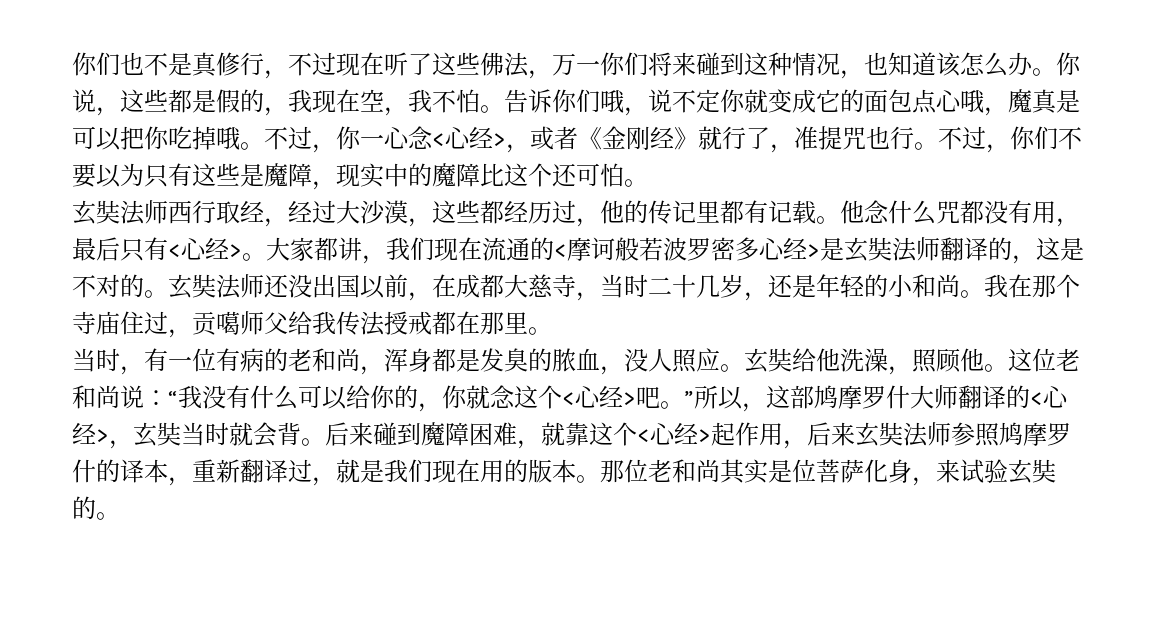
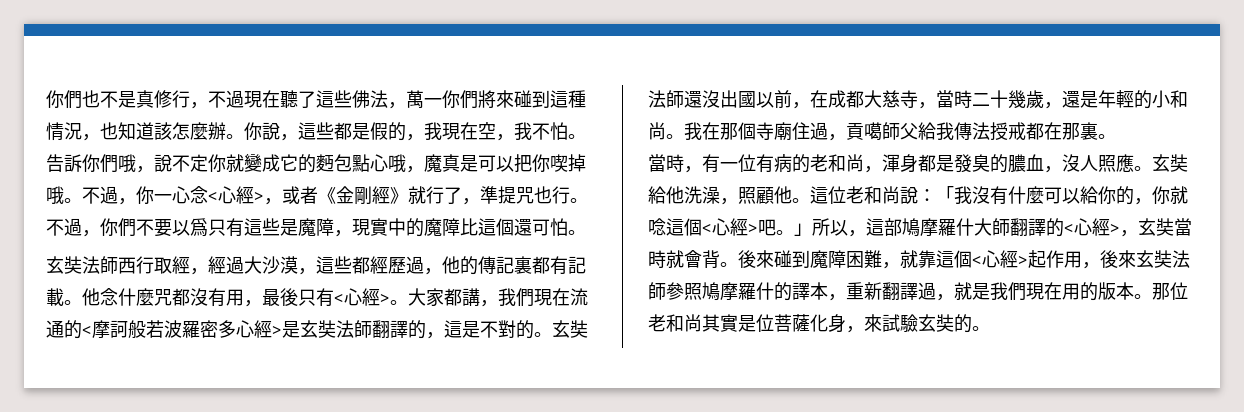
[72,52,120,76] 你们 -> [46,90,82,109] 你們
[312,52,1081,79] [72,89,144,116] 过现在听了这些佛法，万一你们将来碰到这种情况，也知道该怎么办。你说，这 -> [226,90,586,109] [46,122,316,141] 過現在聽了這些佛法，萬一你們將來碰到這種情況，也知道該怎麼辦。你說，這
[312,90,336,113] 现 -> [442,123,460,140] 現
[528,89,937,116] 诉你们哦，说不定你就变成它的面包点 -> [64,153,370,173] 訴你們哦，說不定你就變成它的麪包點
[168,126,192,149] 吃 -> [550,154,568,172] 喫
[288,126,312,150] 过 -> [100,186,118,204] 過
[469,126,493,149] 经 -> [236,186,254,204] 經
[626,126,674,150] 刚经 -> [354,186,390,205] 剛經
[794,126,818,150] 准 -> [480,186,498,204] 準
[962,126,1082,153] [72,163,216,188] 过，你们不要以为只有这 -> [64,218,262,237] 過，你們不要以爲只有這
[336,163,384,188] 现实 -> [352,218,388,236] 現實
[504,163,577,187] 这个还 -> [478,218,532,236] 這個還
[144,200,1008,227] 师西行取经，经过大沙漠，这些都经历过，他的传记里都有记载。他念什么咒都没 -> [100,256,586,275] [46,288,208,306] 師西行取經，經過大沙漠，這些都經歷過，他的傳記裏都有記載。他念什麼咒都沒
[96,237,120,261] 后 -> [280,288,298,306] 後
[205,237,229,260] 经 -> [362,288,380,306] 經
[338,237,458,264] 讲，我们现 -> [462,288,552,307] 講，我們現
[591,237,1084,264] [72,274,360,299] 诃般若波罗密多心经>是玄奘法师翻译的，这是不对的。玄奘法师还没出国 -> [110,320,588,339] [648,90,756,108] 訶般若波羅密多心經>是玄奘法師翻譯的，這是不對的。玄奘法師還沒出國
[600,274,1080,301] [72,311,360,338] 当时二十几岁，还是年轻的小和尚。我在那个寺庙住过，贡噶师父给我传 -> [936,90,1188,109] [648,122,972,141] 當時二十幾歲，還是年輕的小和尚。我在那個寺廟住過，貢噶師父給我傳
[504,312,552,335] [72,348,120,372] 里。 // 当时 -> [1080,122,1116,140] [648,154,684,172] 裏。 // 當時
[384,348,1080,375] [72,385,1006,412] 浑身都是发臭的脓血，没人照应。玄奘给他洗澡，照顾他。这位老和尚说：“我没有什么可以给你的，你就念这个<心经>吧。”所以，这部鸠摩罗什大师翻译 -> [882,154,1188,173] [648,186,1188,205] [648,218,1046,237] 渾身都是發臭的膿血，沒人照應。玄奘給他洗澡，照顧他。這位老和尚說：「我沒有什麼可以給你的，你就唸這個<心經>吧。」所以，這部鳩摩羅什大師翻譯
[72,422,96,445] 经 -> [1092,218,1110,236] 經
[181,422,1071,449] [72,459,144,483] 当时就会背。后来碰到魔障困难，就靠这个<心经>起作用，后来玄奘法师参照鸠摩罗什的译 -> [1174,218,1192,236] [648,250,1190,269] [648,282,810,301] 當時就會背。後來碰到魔障困難，就靠這個<心經>起作用，後來玄奘法師參照鳩摩羅什的譯
[264,459,312,483] 译过 -> [900,282,936,300] 譯過
[408,459,456,483] 们现 -> [1008,282,1044,301] 們現
[744,459,1008,486] 实是位菩萨化身，来试验 -> [720,314,918,333] 實是位菩薩化身，來試驗

